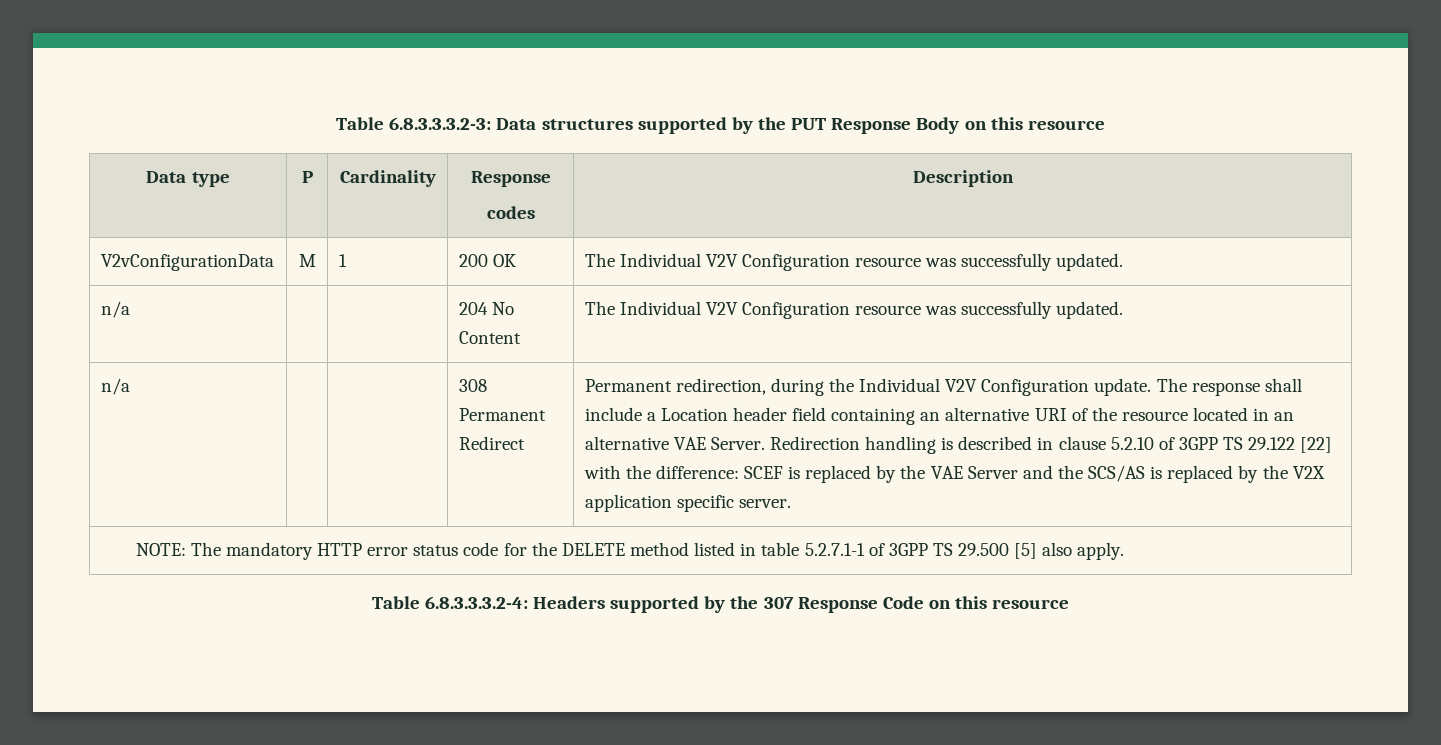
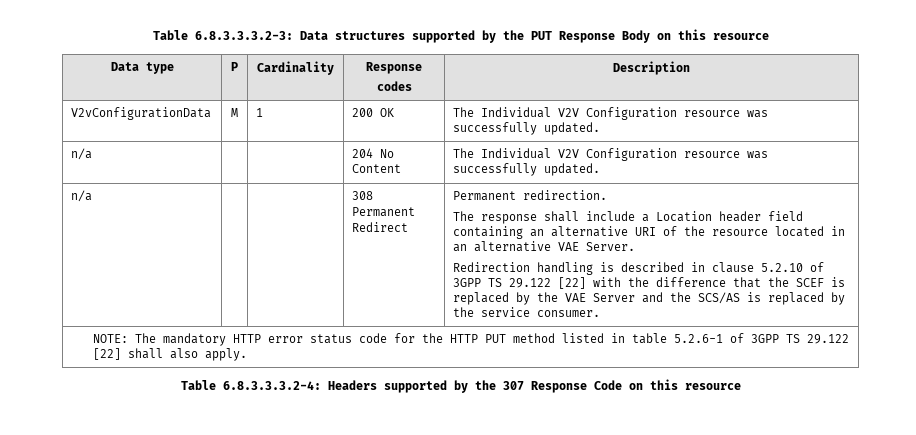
[675,378,1152,396] redirection, during the Individual V2V Configuration update. -> [523,190,608,200] redirection. //
(765, 443) none -> (636, 246) //
[655,465,739,479] difference: -> [656,277,790,288] difference that the
[1292,466,1325,479] [584,494,791,512] V2X application specific server. -> [481,307,601,317] service consumer.
[561,543,625,556] DELETE -> [449,334,506,343] HTTP PUT
[804,543,1038,559] 5.2.7.1-1 of 3GPP TS 29.500 [5] -> [673,333,849,344] [92,348,163,360] 5.2.6-1 of 3GPP TS 29.122 [22] shall

